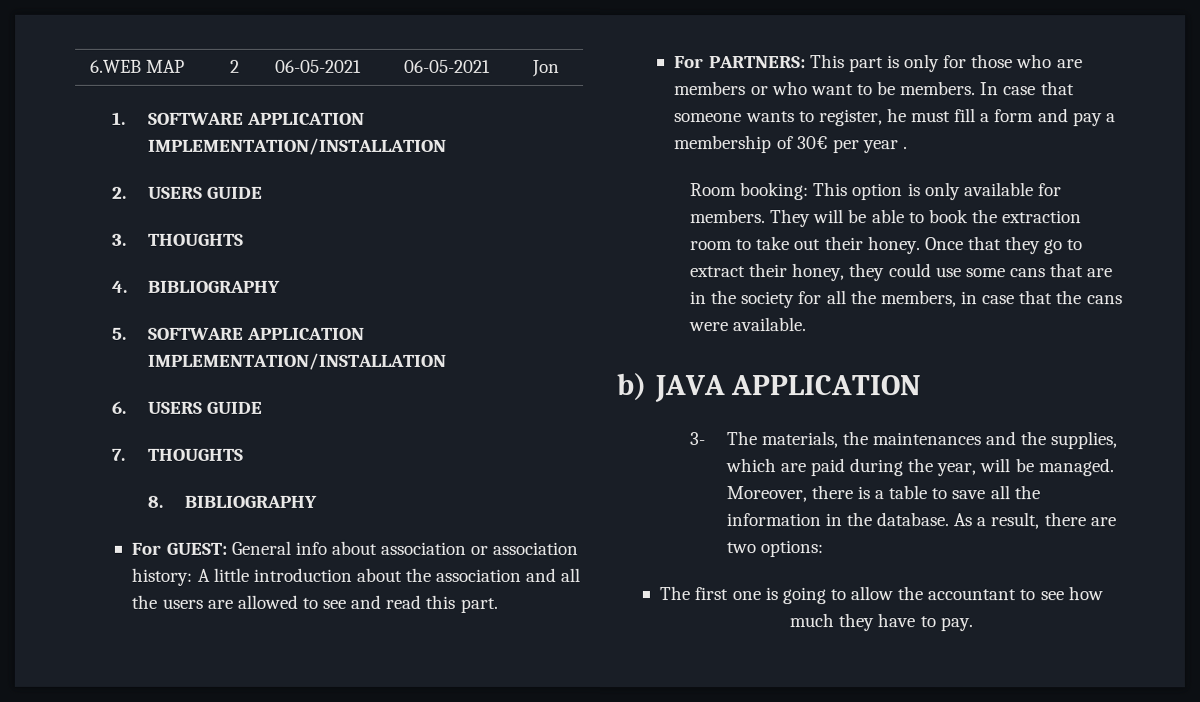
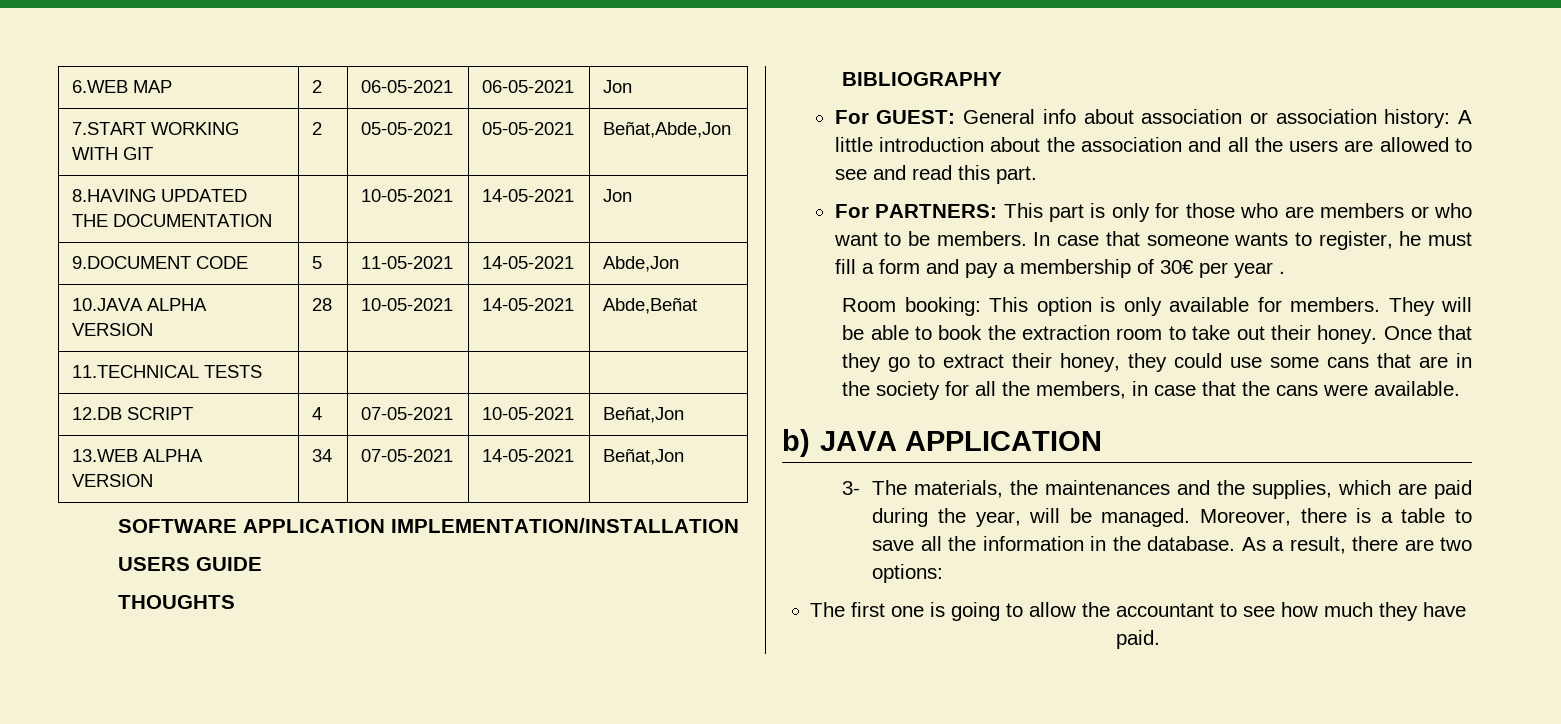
[111,111,366,125] [148,137,448,155] [111,186,264,199] [111,233,245,246] [111,280,282,293] [111,327,366,340] [147,352,447,370] [110,400,263,414] [110,448,244,461] [147,495,164,508] // 1. SOFTWARE APPLICATION IMPLEMENTATION/INSTALLATION // 2. USERS GUIDE // 3. THOUGHTS // 4. BIBLIOGRAPHY // 5. SOFTWARE APPLICATION IMPLEMENTATION/INSTALLATION // 6. USERS GUIDE // 7. THOUGHTS // 8. -> [72,122,240,135] [72,147,154,160] [312,122,323,135] [361,122,454,135] [482,122,575,135] [603,121,732,138] [72,189,248,202] [72,214,273,227] [361,189,454,202] [482,189,575,202] [603,189,633,202] [72,256,249,269] [312,256,323,269] [361,256,454,269] [482,256,575,269] [603,256,680,272] [72,298,208,311] [72,323,154,336] [312,298,333,311] [361,298,454,311] [482,298,575,311] [603,297,698,314] [72,365,263,378] [72,407,194,420] [312,407,323,420] [361,407,454,420] [482,407,575,420] [603,406,685,423] [72,449,204,462] [72,474,154,487] [312,449,333,462] [361,449,454,462] [482,449,575,462] [603,448,685,465] [118,518,740,533] [118,557,263,571] [118,595,236,609] // 7.START WORKING WITH GIT | 2 | 05-05-2021 | 05-05-2021 | Beñat,Abde,Jon // 8.HAVING UPDATED THE DOCUMENTATION | | 10-05-2021 | 14-05-2021 | Jon // 9.DOCUMENT CODE | 5 | 11-05-2021 | 14-05-2021 | Abde,Jon // 10.JAVA ALPHA VERSION | 28 | 10-05-2021 | 14-05-2021 | Abde,Beñat // 11.TECHNICAL TESTS | | | | // 12.DB SCRIPT | 4 | 07-05-2021 | 10-05-2021 | Beñat,Jon // 13.WEB ALPHA VERSION | 34 | 07-05-2021 | 14-05-2021 | Beñat,Jon // SOFTWARE APPLICATION IMPLEMENTATION/INSTALLATION // USERS GUIDE // THOUGHTS //
[919,616,973,632] to pay. -> [1116,630,1161,649] paid.

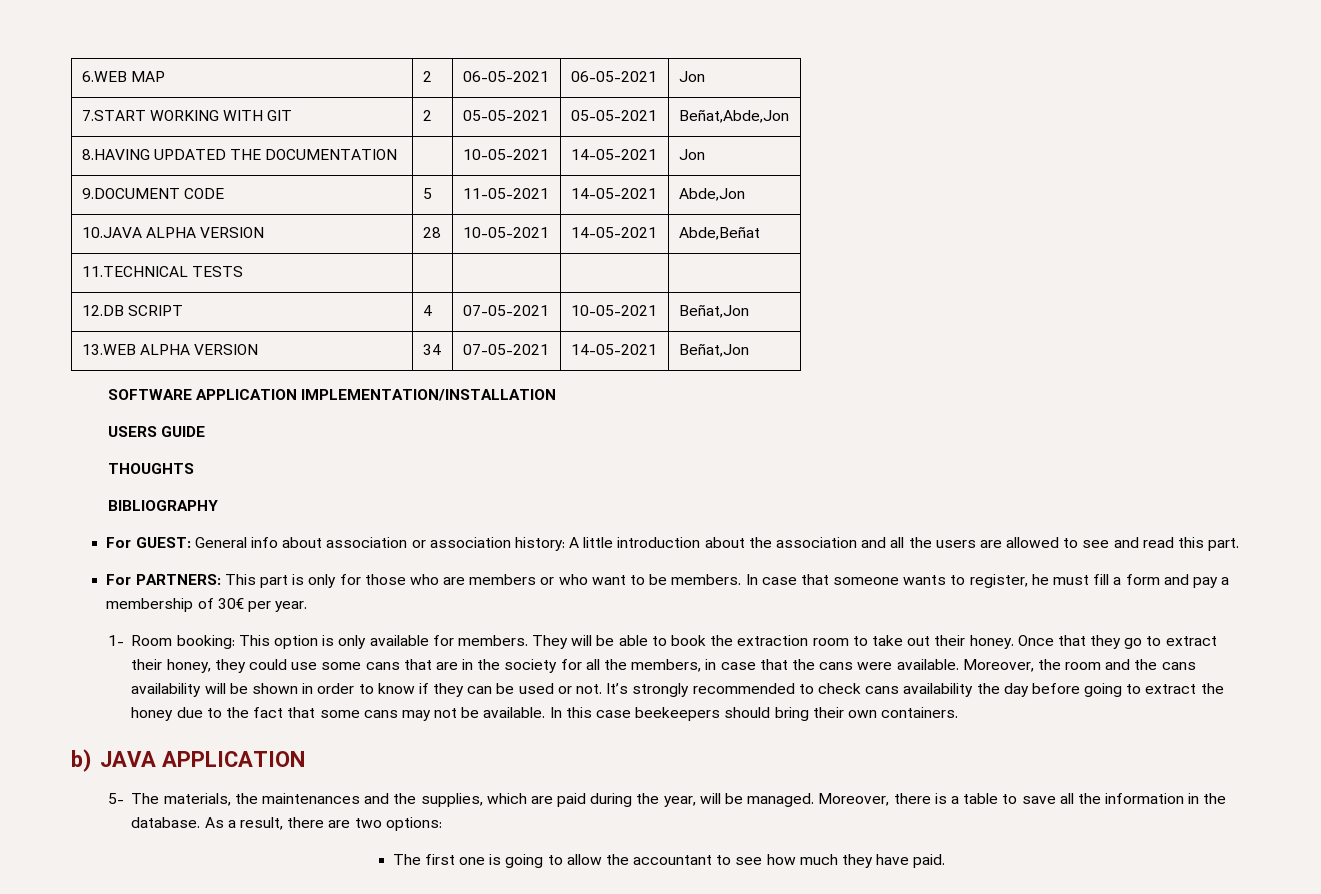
[1233,262,1285,278] year . // -> [275,601,308,612] [107,635,124,646] year. // 1-
(1461, 388) none -> [962,659,1196,672] [131,683,1224,697] [131,707,959,721] Moreover, the room and the cans availability will be shown in order to know if they can be used or not. It’s strongly recommended to check cans availability the day before going to extract the honey due to the fact that some cans may not be available. In this case beekeepers should bring their own containers.
[842,481,861,495] 3- -> [107,793,124,804] 5-

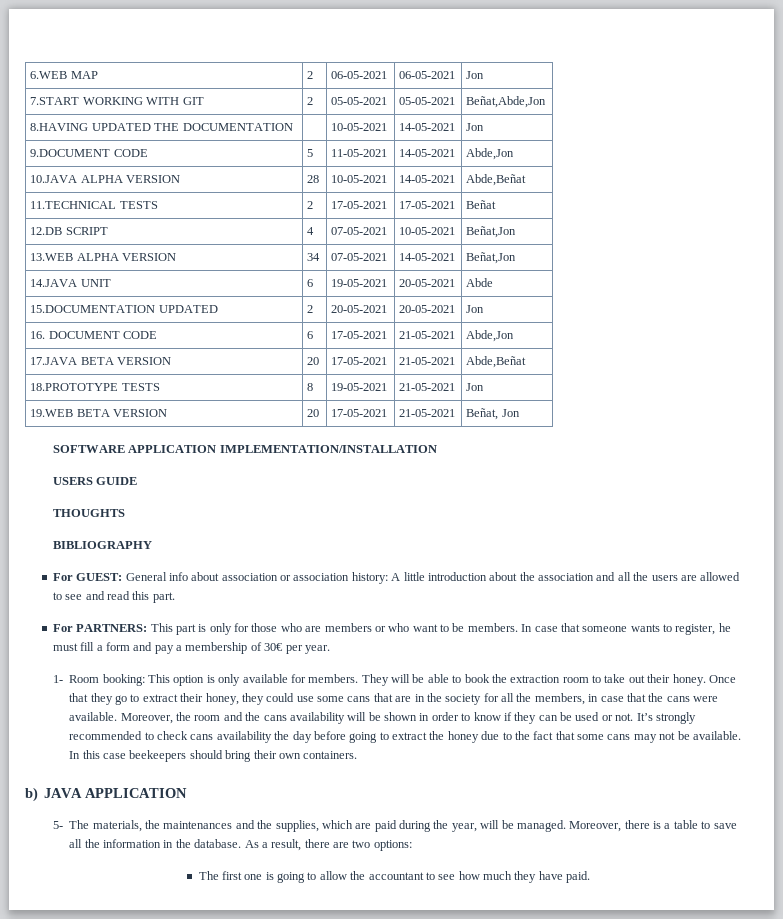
(243, 271) | | | -> [307,201,314,209] [331,201,388,209] [399,201,456,209] [466,200,497,209] 2 | 17-05-2021 | 17-05-2021 | Beñat
(749, 350) none -> [30,279,111,287] [307,279,314,287] [331,279,388,287] [399,279,456,287] [466,278,494,287] [30,305,218,313] [307,305,314,313] [331,305,388,313] [399,305,456,313] [466,305,485,313] [30,331,158,339] [307,331,314,339] [331,331,388,339] [399,331,456,339] [466,330,515,342] [30,357,172,365] [307,357,320,365] [331,357,388,365] [399,357,456,365] [466,356,527,368] [30,383,160,391] [307,383,314,391] [331,383,388,391] [399,383,456,391] [466,383,485,391] [30,409,168,417] [307,409,320,417] [331,409,388,417] [399,409,456,417] [466,408,520,420] // 14.JAVA UNIT | 6 | 19-05-2021 | 20-05-2021 | Abde // 15.DOCUMENTATION UPDATED | 2 | 20-05-2021 | 20-05-2021 | Jon // 16. DOCUMENT CODE | 6 | 17-05-2021 | 21-05-2021 | Abde,Jon // 17.JAVA BETA VERSION | 20 | 17-05-2021 | 21-05-2021 | Abde,Beñat // 18.PROTOTYPE TESTS | 8 | 19-05-2021 | 21-05-2021 | Jon // 19.WEB BETA VERSION | 20 | 17-05-2021 | 21-05-2021 | Beñat, Jon

